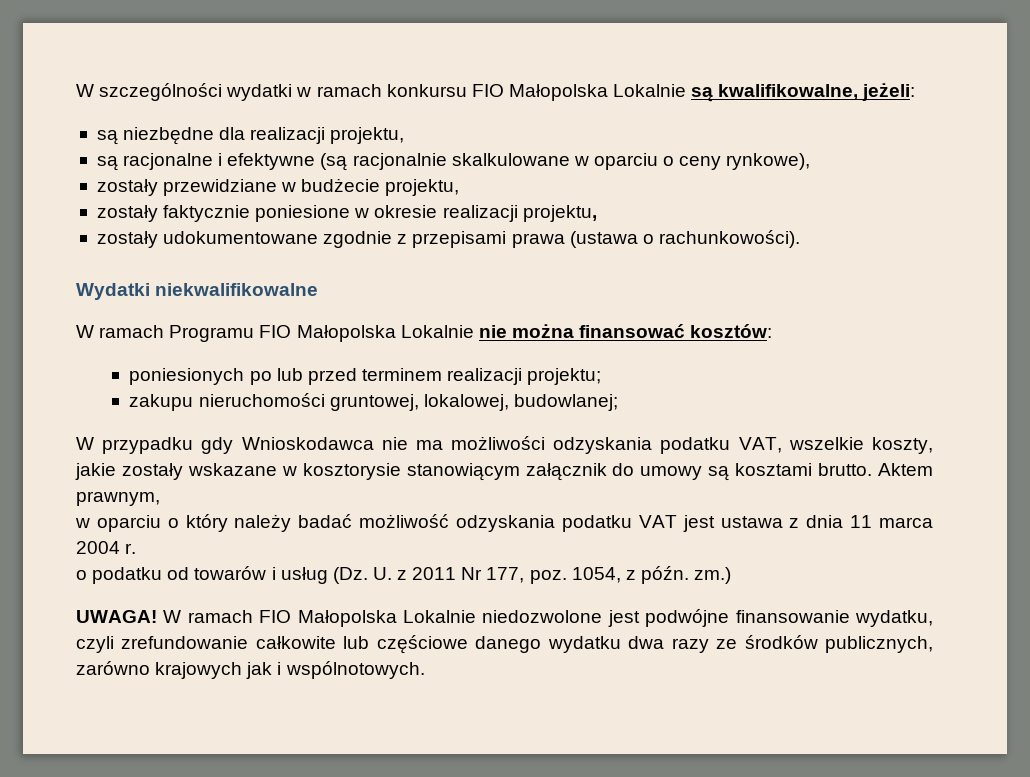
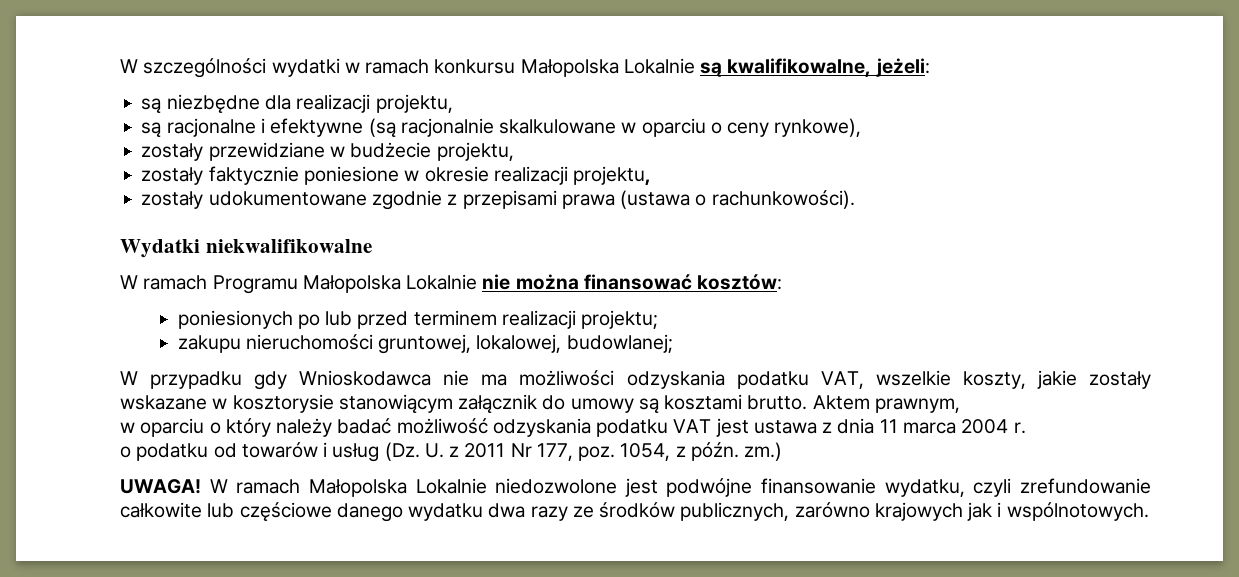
[471,84,504,97] FIO -> (516, 66) none
[259,325,292,338] FIO -> (298, 284) none
[259,610,292,623] FIO -> (301, 486) none

